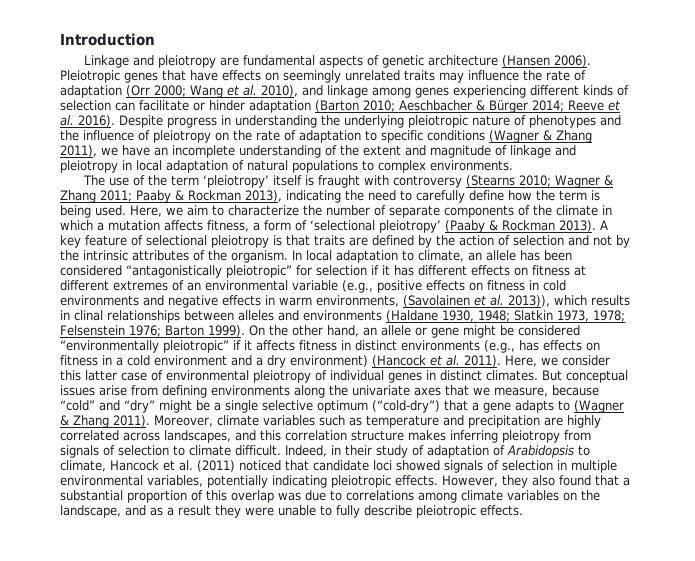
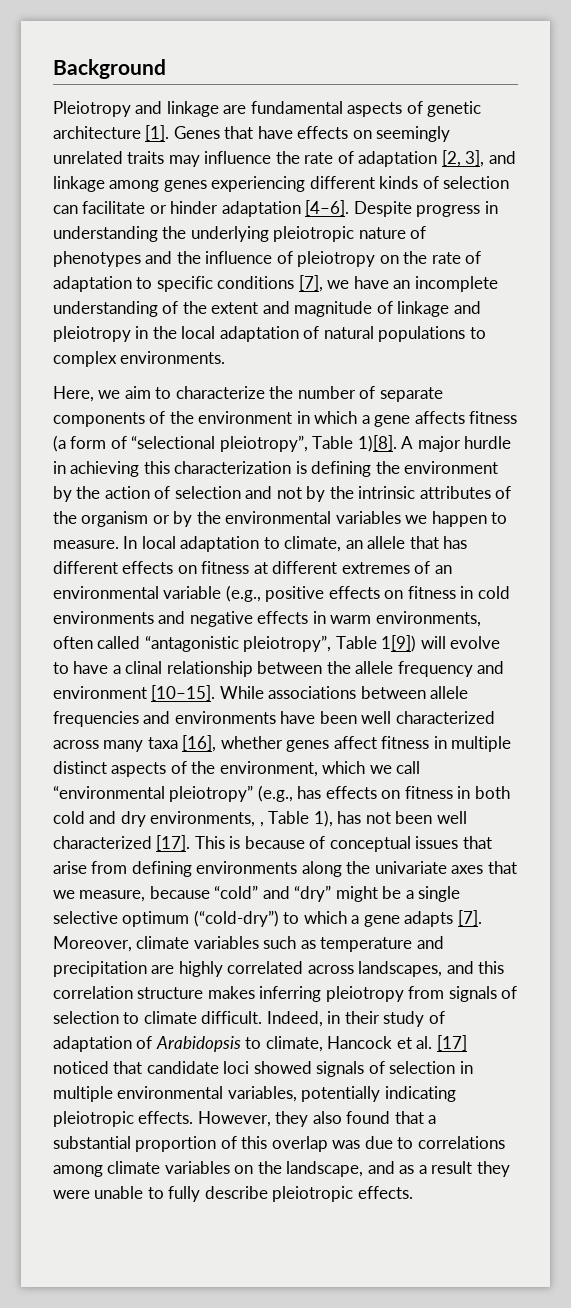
[60,33,155,46] [83,55,216,68] Introduction // Linkage and pleiotropy -> [53,59,166,79] [53,101,219,117] Background // Pleiotropy and linkage
[501,55,591,67] [60,70,158,83] (Hansen 2006). Pleiotropic genes -> [145,125,220,141] [1]. Genes
[126,85,298,98] (Orr 2000; Wang et al. 2010), -> [441,150,485,167] [2, 3],
[315,100,620,113] [60,115,115,127] (Barton 2010; Aeschbacher & Bürger 2014; Reeve et al. 2016). -> [305,200,350,216] [4–6].
[489,130,592,143] [60,145,97,157] (Wagner & Zhang 2011), -> [298,275,323,292] [7],
(132, 165) none -> [152,326,177,339] the
[82,175,613,188] [60,190,600,203] [60,205,126,218] The use of the term ‘pleiotropy’ itself is fraught with controversy (Stearns 2010; Wagner & Zhang 2011; Paaby & Rockman 2013), indicating the need to carefully define how the term is being used. -> (226, 357) none
[556,205,598,216] climate -> [198,411,293,424] environment
[108,220,608,233] [60,235,414,248] mutation affects fitness, a form of ‘selectional pleiotropy’ (Paaby & Rockman 2013). A key feature of selectional pleiotropy is that traits are defined -> [374,411,518,427] [53,435,512,452] [53,461,499,477] gene affects fitness (a form of “selectional pleiotropy”, Table 1)[8]. A major hurdle in achieving this characterization is defining the environment
[231,250,288,263] organism. -> [81,511,508,527] [53,540,119,549] organism or by the environmental variables we happen to measure.
[520,250,572,261] [60,265,390,278] has been considered “antagonistically pleiotropic” for selection if it -> [409,536,439,549] that
[403,295,630,307] [60,310,625,323] [60,325,580,338] [60,340,480,353] (Savolainen et al. 2013)), which results in clinal relationships between alleles and environments (Haldane 1930, 1948; Slatkin 1973, 1978; Felsenstein 1976; Barton 1999). On the other hand, an allele or gene might be considered “environmentally pleiotropic” if it affects fitness in distinct environments -> [53,635,501,652] [53,661,505,677] [53,685,469,701] [53,711,495,727] [53,735,512,752] [53,761,421,777] [53,785,254,802] often called “antagonistic pleiotropy”, Table 1[9]) will evolve to have a clinal relationship between the allele frequency and environment [10–15]. While associations between allele frequencies and environments have been well characterized across many taxa [16], whether genes affect fitness in multiple distinct aspects of the environment, which we call “environmental pleiotropy”
[116,355,610,368] [60,370,562,383] a cold environment and a dry environment) (Hancock et al. 2011). Here, we consider this latter case of environmental pleiotropy of individual genes in distinct climates. But -> [474,786,510,799] [53,810,467,827] [53,835,326,851] both cold and dry environments, , Table 1), has not been well characterized [17]. This is because of
(95, 390) none -> [462,836,492,849] that
[444,400,468,411] that -> [283,911,347,924] to which
[558,400,624,413] [60,415,150,428] to (Wagner & Zhang 2011). -> [457,910,482,926] [7].
[197,460,235,472] (2011) -> [436,1035,467,1051] [17]

